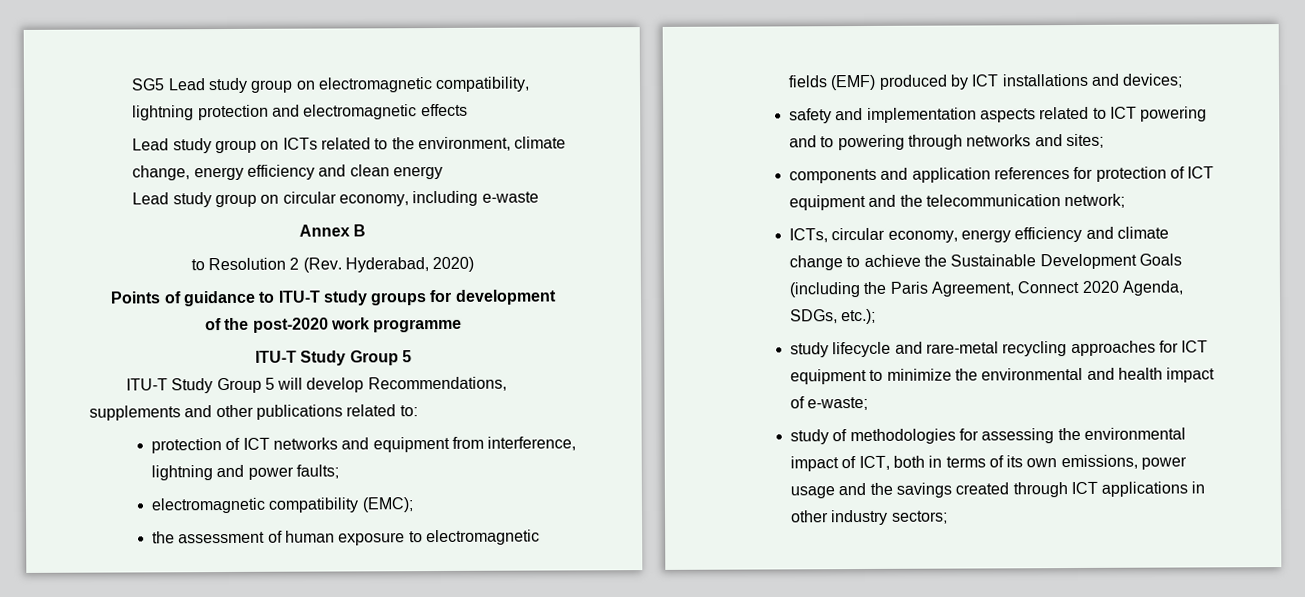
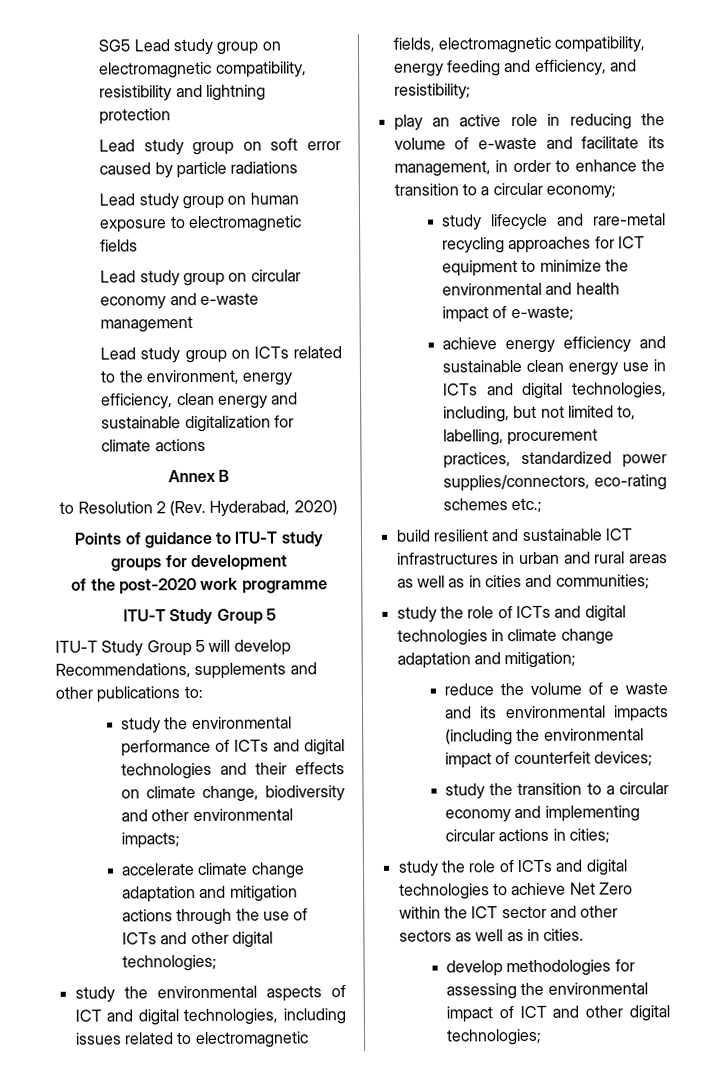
(531, 84) none -> [99,84,203,102] resistibility and
[271,103,468,120] and electromagnetic effects -> [99,138,341,156] [99,161,299,179] [99,192,299,210] [100,215,302,233] [100,239,139,252] [100,269,301,287] [100,292,259,310] [100,316,194,333] // Lead study group on soft error caused by particle radiations // Lead study group on human exposure to electromagnetic fields // Lead study group on circular economy and e-waste management
[514,136,567,149] [132,164,443,181] [132,190,539,208] climate change, energy efficiency and clean energy // Lead study group on circular economy, including e-waste -> [242,372,294,386] [101,392,299,410] [101,415,294,433] [101,438,206,452] energy efficiency, clean energy and sustainable digitalization for climate actions
[346,404,397,417] related -> (181, 694) none
[150,436,577,454] [150,464,339,481] [150,497,414,514] [151,529,540,546] [787,73,1184,91] [788,106,1208,124] [788,133,1104,151] [788,166,1215,184] [788,193,1126,211] [788,226,1169,243] [788,253,1182,271] [788,280,1183,298] [789,308,877,325] protection of ICT networks and equipment from interference, lightning and power faults; // electromagnetic compatibility (EMC); // the assessment of human exposure to electromagnetic fields (EMF) produced by ICT installations and devices; // safety and implementation aspects related to ICT powering and to powering through networks and sites; // components and application references for protection of ICT equipment and the telecommunication network; // ICTs, circular economy, energy efficiency and climate change to achieve the Sustainable Development Goals (including the Paris Agreement, Connect 2020 Agenda, SDGs, etc.); -> [120,716,292,734] [120,739,345,757] [120,762,345,780] [120,785,345,802] [120,808,293,822] [120,832,180,849] [120,862,305,879] [121,885,298,903] [121,908,309,926] [121,931,273,948] [121,954,217,972] [74,985,346,1003] [74,1008,346,1026] [74,1031,309,1049] [392,36,647,54] [393,59,637,77] [393,83,471,100] [393,113,665,131] [393,136,665,150] [393,159,665,177] [393,182,616,199] study the environmental performance of ICTs and digital technologies and their effects on climate change, biodiversity and other environmental impacts; // accelerate climate change adaptation and mitigation actions through the use of ICTs and other digital technologies; // study the environmental aspects of ICT and digital technologies, including issues related to electromagnetic fields, electromagnetic compatibility, energy feeding and efficiency, and resistibility; // play an active role in reducing the volume of e-waste and facilitate its management, in order to enhance the transition to a circular economy;
[789,429,848,445] study of -> [441,336,666,354] [441,359,666,376] [442,382,667,400] [442,405,637,423] [442,428,599,446] [442,451,667,469] [442,474,667,492] [442,497,543,514] [395,528,632,542] [396,551,668,565] [396,574,650,590] [396,605,626,623] [396,628,614,646] [396,651,577,669] [443,682,668,696] [443,705,669,722] [444,728,644,746] [444,751,653,769] [444,782,669,800] [444,805,640,823] [444,828,610,844] [397,859,628,877] [398,882,633,900] [398,905,619,919] [398,928,585,942] [445,960,503,977] achieve energy efficiency and sustainable clean energy use in ICTs and digital technologies, including, but not limited to, labelling, procurement practices, standardized power supplies/connectors, eco-rating schemes etc.; // build resilient and sustainable ICT infrastructures in urban and rural areas as well as in cities and communities; // study the role of ICTs and digital technologies in climate change adaptation and mitigation; // reduce the volume of e waste and its environmental impacts (including the environmental impact of counterfeit devices; // study the transition to a circular economy and implementing circular actions in cities; // study the role of ICTs and digital technologies to achieve Net Zero within the ICT sector and other sectors as well as in cities. // develop
[858,454,1188,471] [789,481,1206,499] [789,509,948,526] ICT, both in terms of its own emissions, power usage and the savings created through ICT applications in other industry sectors; -> [519,1005,670,1022] [445,1028,542,1046] ICT and other digital technologies;

